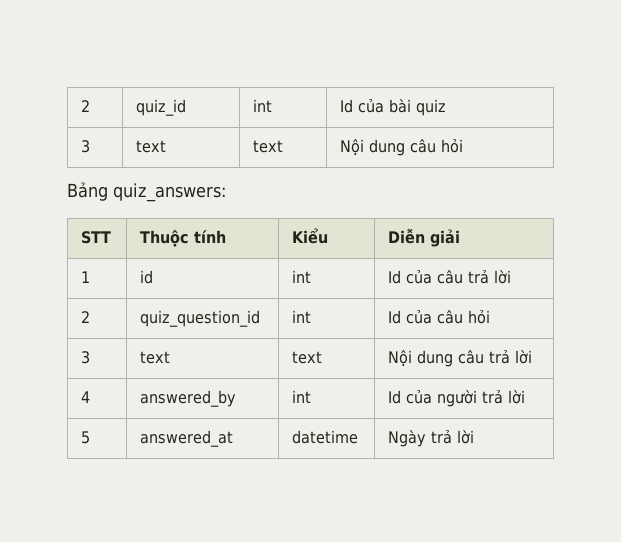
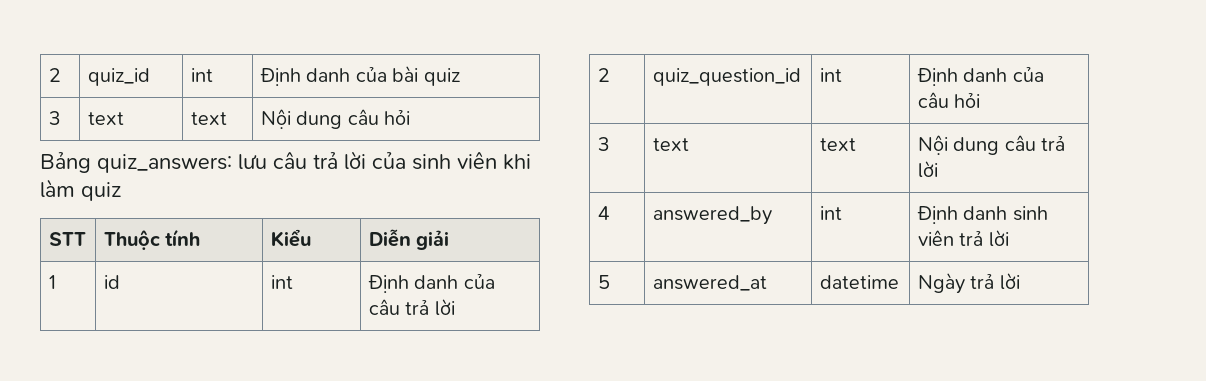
[339,99,353,113] Id -> [259,68,351,86] Định danh
(226, 192) none -> [238,151,531,170] [40,179,121,201] lưu câu trả lời của sinh viên khi làm quiz
[387,270,401,284] Id -> [367,275,459,293] Định danh
[387,310,401,324] Id -> [916,68,1008,86] Định danh
[387,390,477,407] Id của người -> [916,206,1048,224] [917,230,954,246] Định danh sinh viên

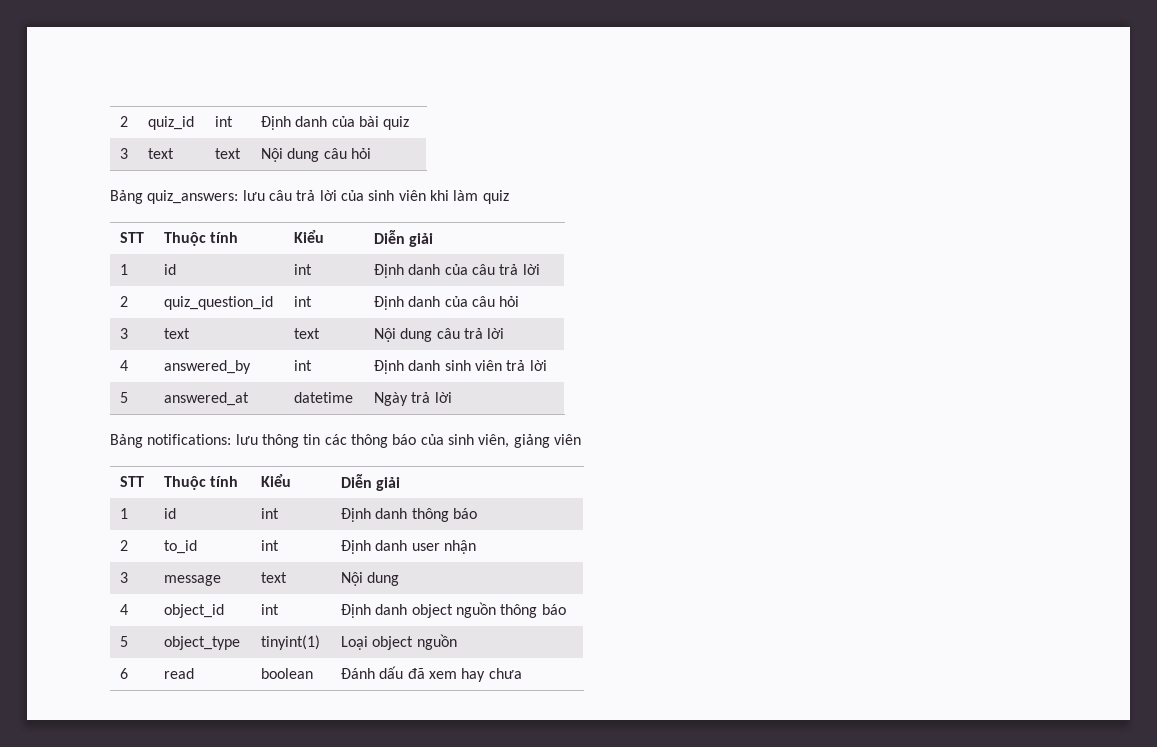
(1020, 281) none -> [110,434,581,448] [119,476,144,487] [163,476,239,490] [260,474,291,487] [340,474,401,491] [119,508,128,519] [163,508,176,519] [260,508,279,519] [340,508,477,522] [119,540,128,551] [163,540,197,554] [260,540,279,551] [340,540,476,554] [119,572,128,583] [163,575,221,586] [260,572,287,583] [340,572,400,586] [119,604,128,615] [163,604,224,618] [260,604,279,615] [340,602,566,618] [119,636,128,647] [163,636,240,650] [260,635,320,650] [340,634,457,650] [119,668,128,679] [163,668,194,679] [260,668,313,679] [340,666,522,682] // Bảng notifications: lưu thông tin các thông báo của sinh viên, giảng viên // STT | Thuộc tính | Kiểu | Diễn giải // 1 | id | int | Định danh thông báo // 2 | to_id | int | Định danh user nhận // 3 | message | text | Nội dung // 4 | object_id | int | Định danh object nguồn thông báo // 5 | object_type | tinyint(1) | Loại object nguồn // 6 | read | boolean | Đánh dấu đã xem hay chưa

